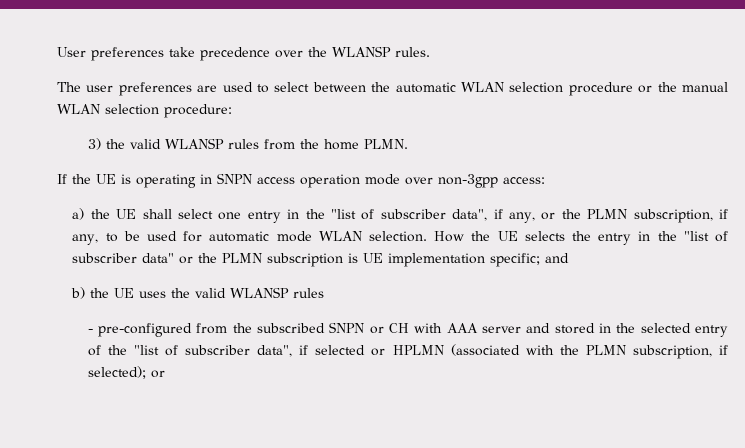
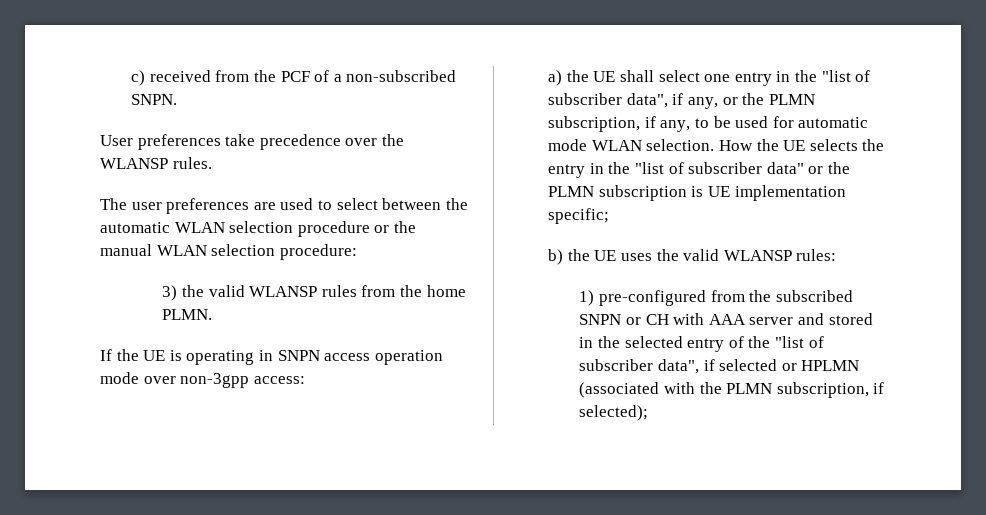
(57, 52) none -> [131,70,457,86] [131,94,178,105] c) received from the PCF of a non-subscribed SNPN. //
[545,253,570,263] and -> (610, 216) none
[293,288,325,298] [87,329,93,333] rules // - -> [796,249,837,261] [579,290,595,306] rules: // 1)
[150,370,165,378] or -> (649, 413) none

